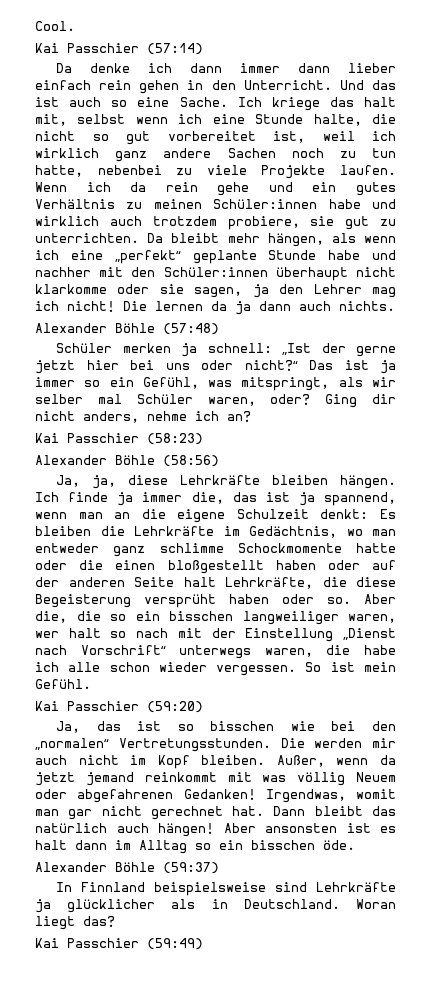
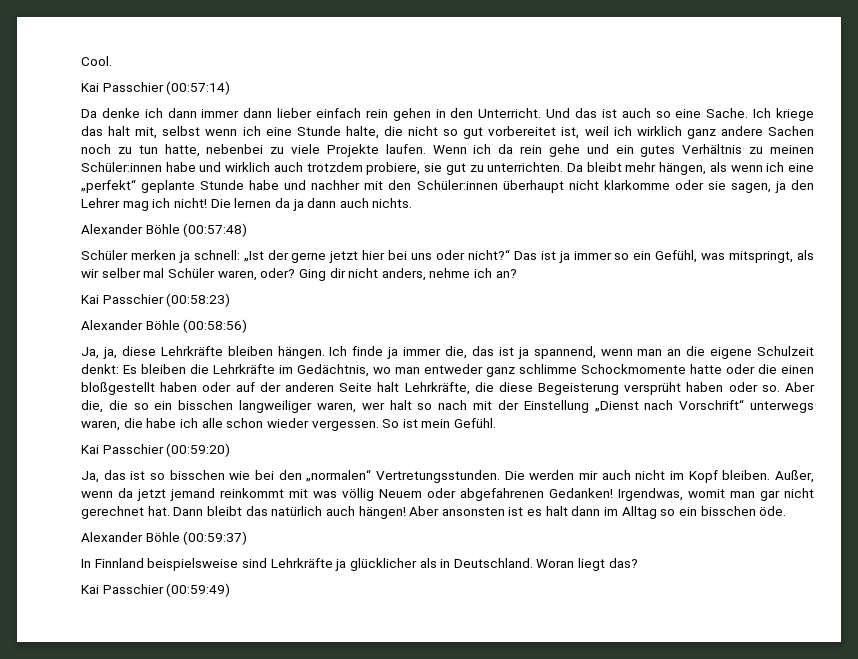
[147,43,203,55] (57:14) -> [166,81,231,95] (00:57:14)
[163,323,219,335] (57:48) -> [183,223,248,237] (00:57:48)
[147,433,203,445] [35,455,219,467] (58:23) // Alexander Böhle (58:56) -> [166,293,231,307] [81,319,248,333] (00:58:23) // Alexander Böhle (00:58:56)
[147,701,203,713] (59:20) -> [166,443,231,457] (00:59:20)
[163,862,219,874] (59:37) -> [183,531,248,545] (00:59:37)
[147,938,203,950] (59:49) -> [166,583,231,597] (00:59:49)

